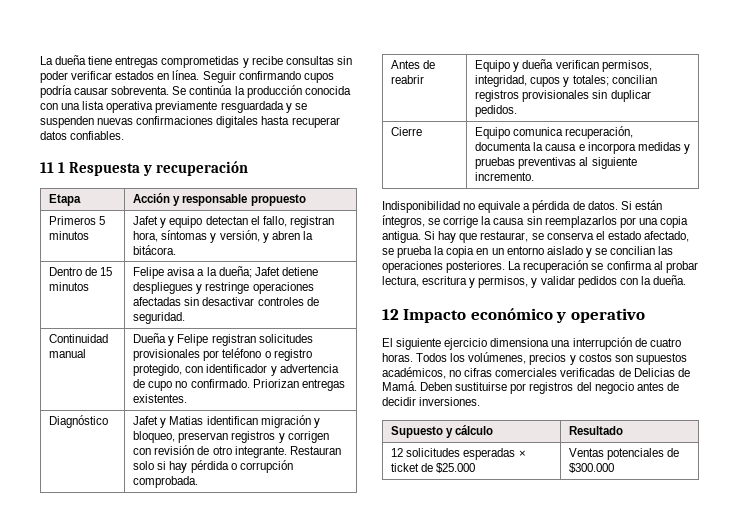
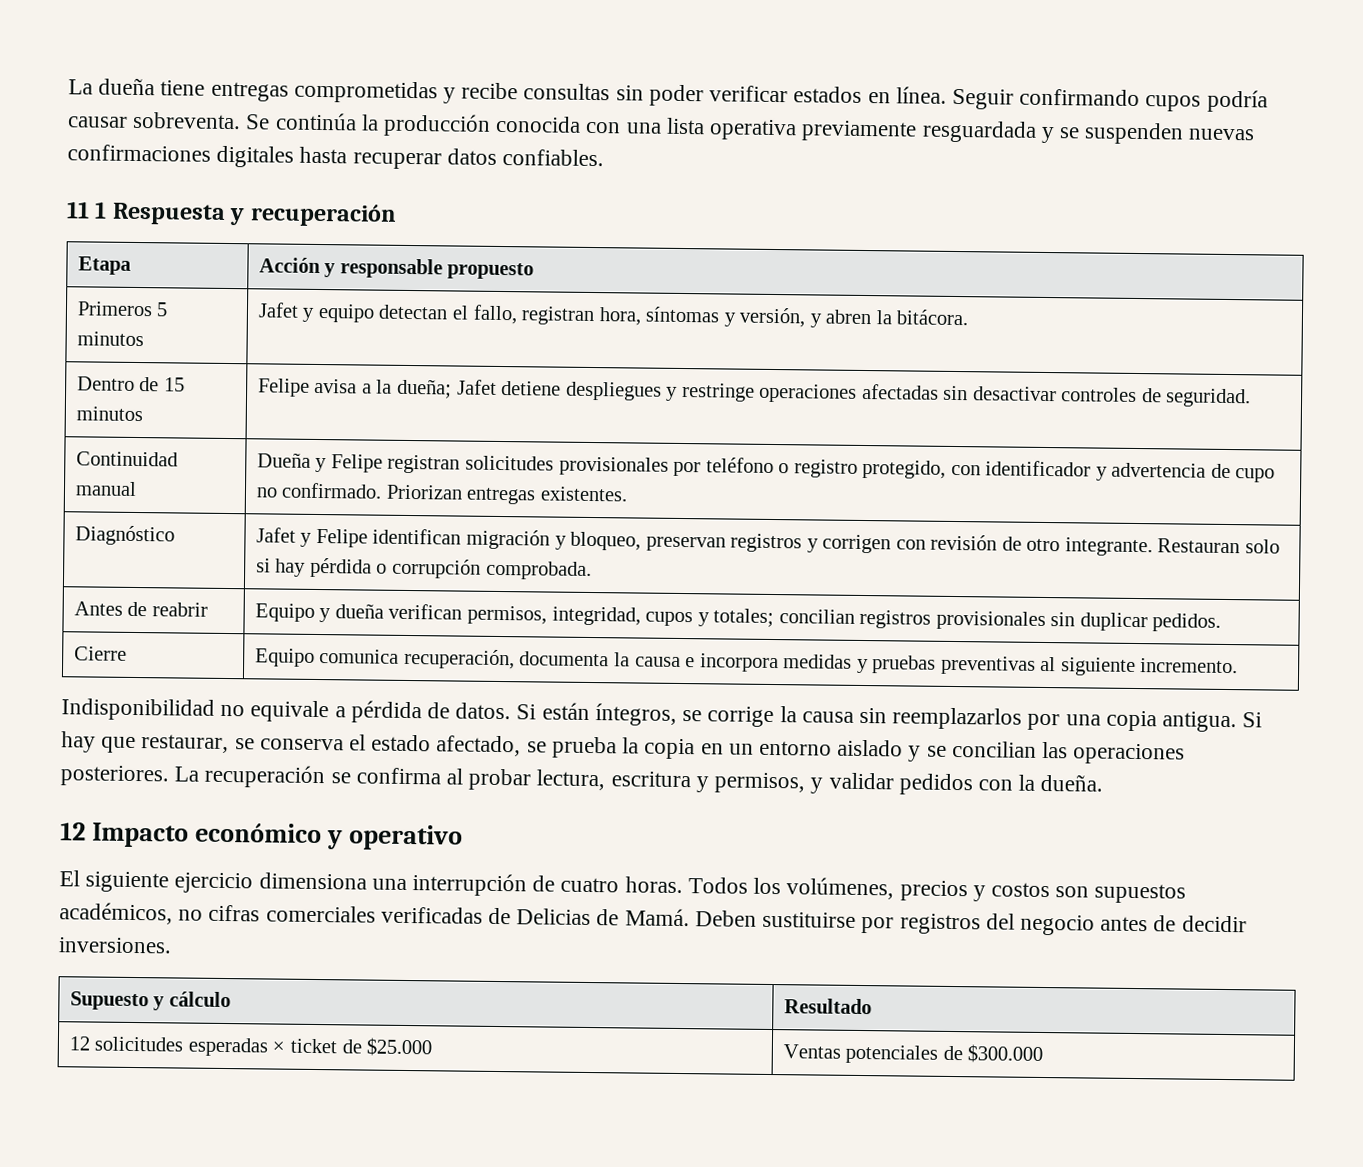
[169,416,204,425] Matias -> [315,528,368,548] Felipe

